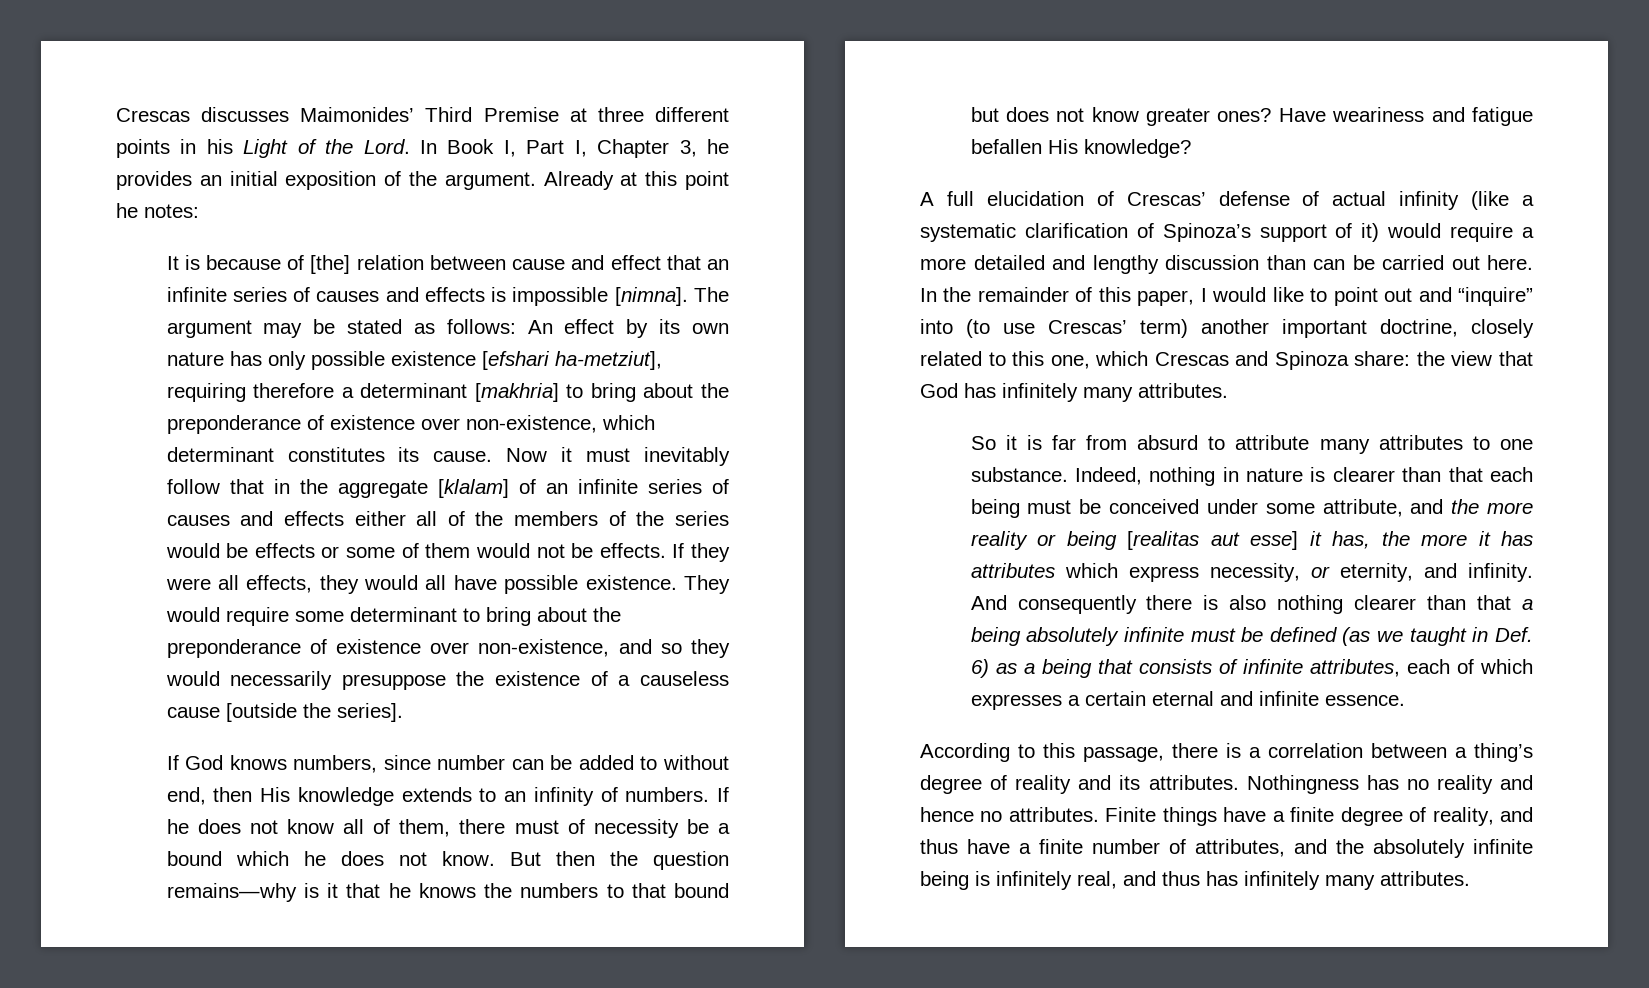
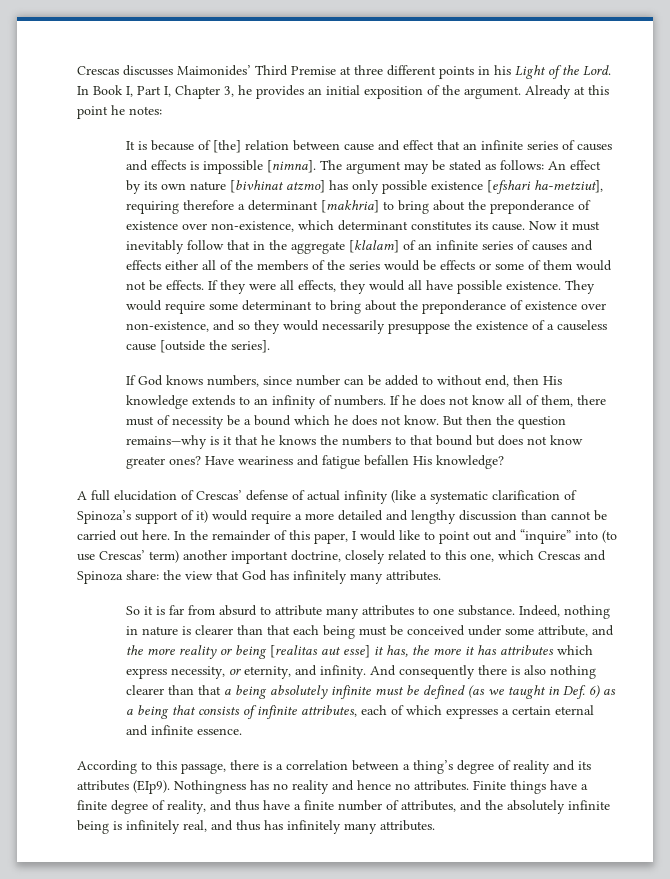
(224, 359) none -> [230,180,326,193] [bivhinat atzmo]
[1313,259,1345,270] can -> [551,511,591,520] cannot
[1148,775,1239,790] attributes. -> [77,780,170,794] attributes (EIp9).

